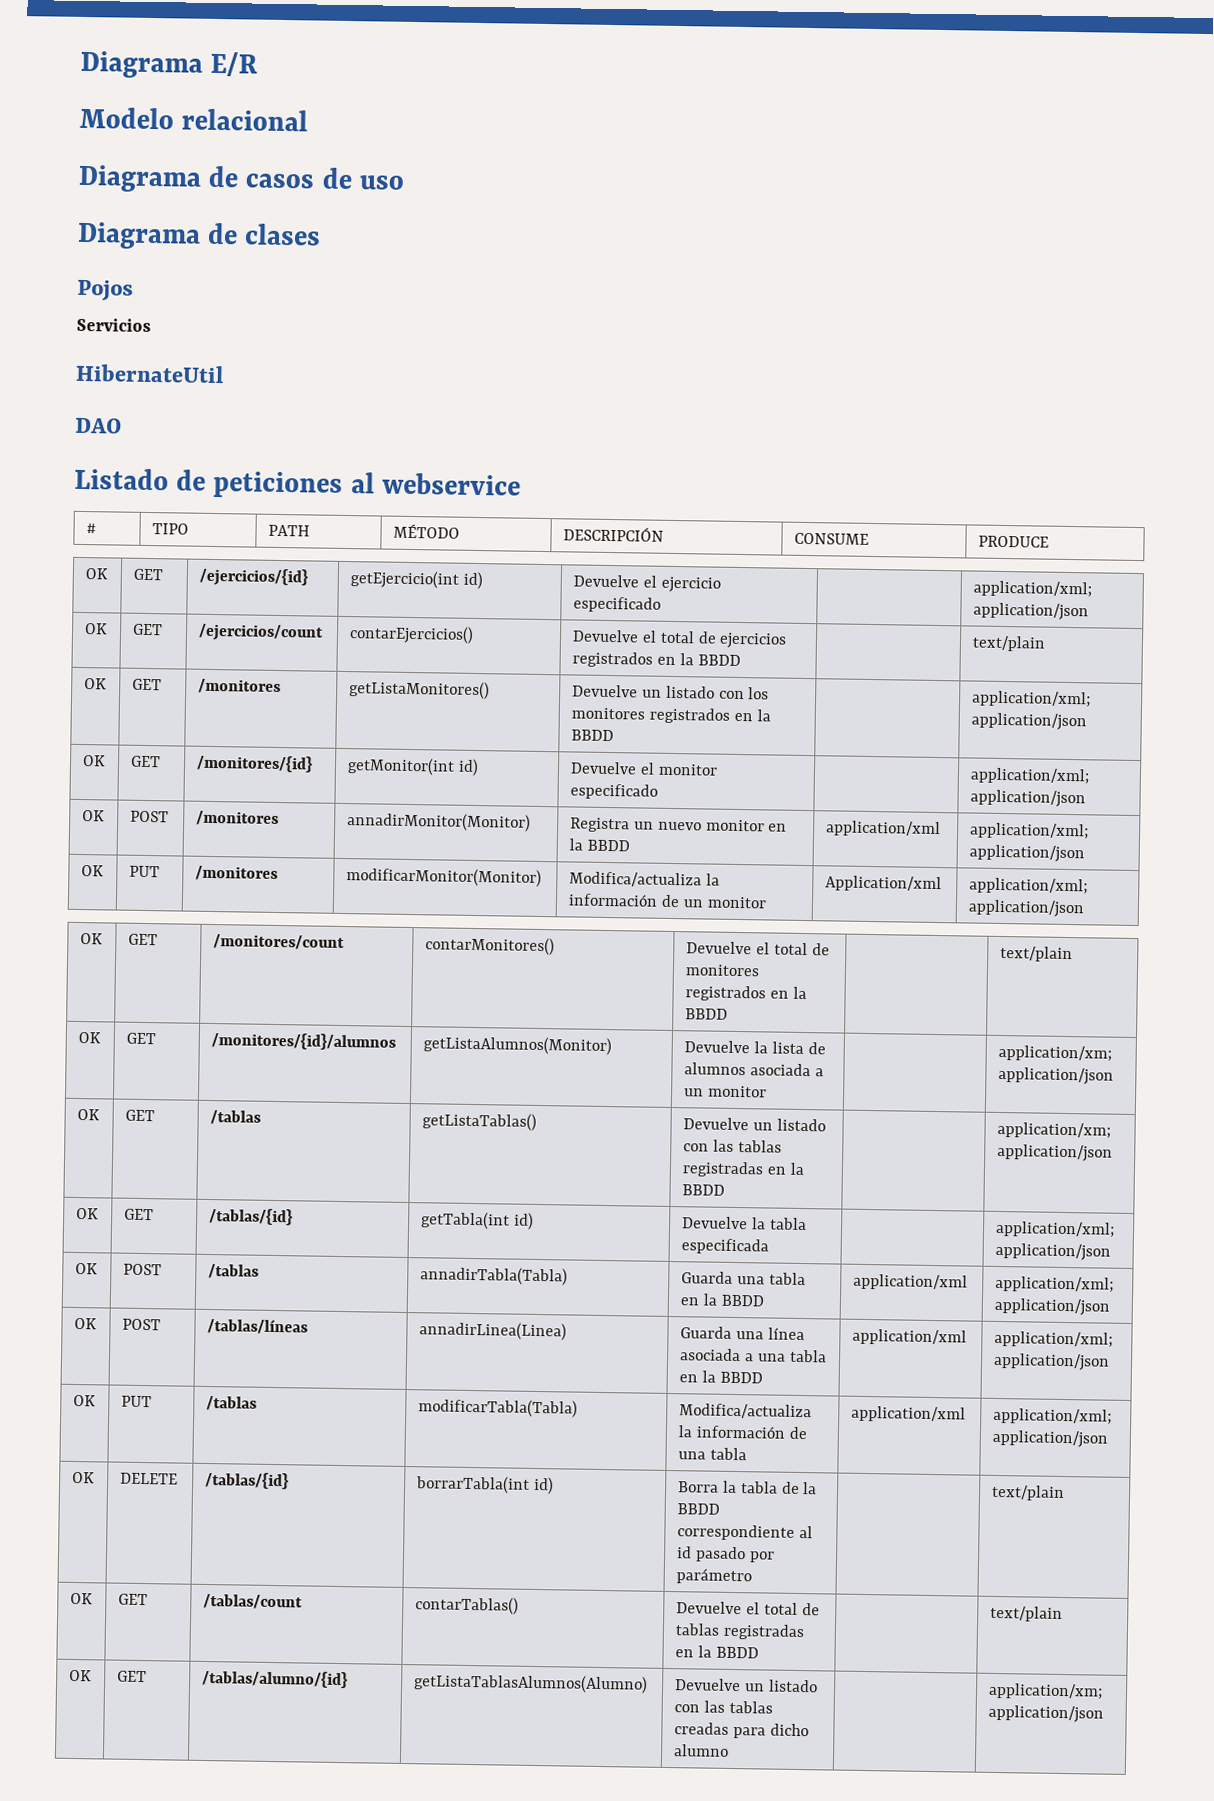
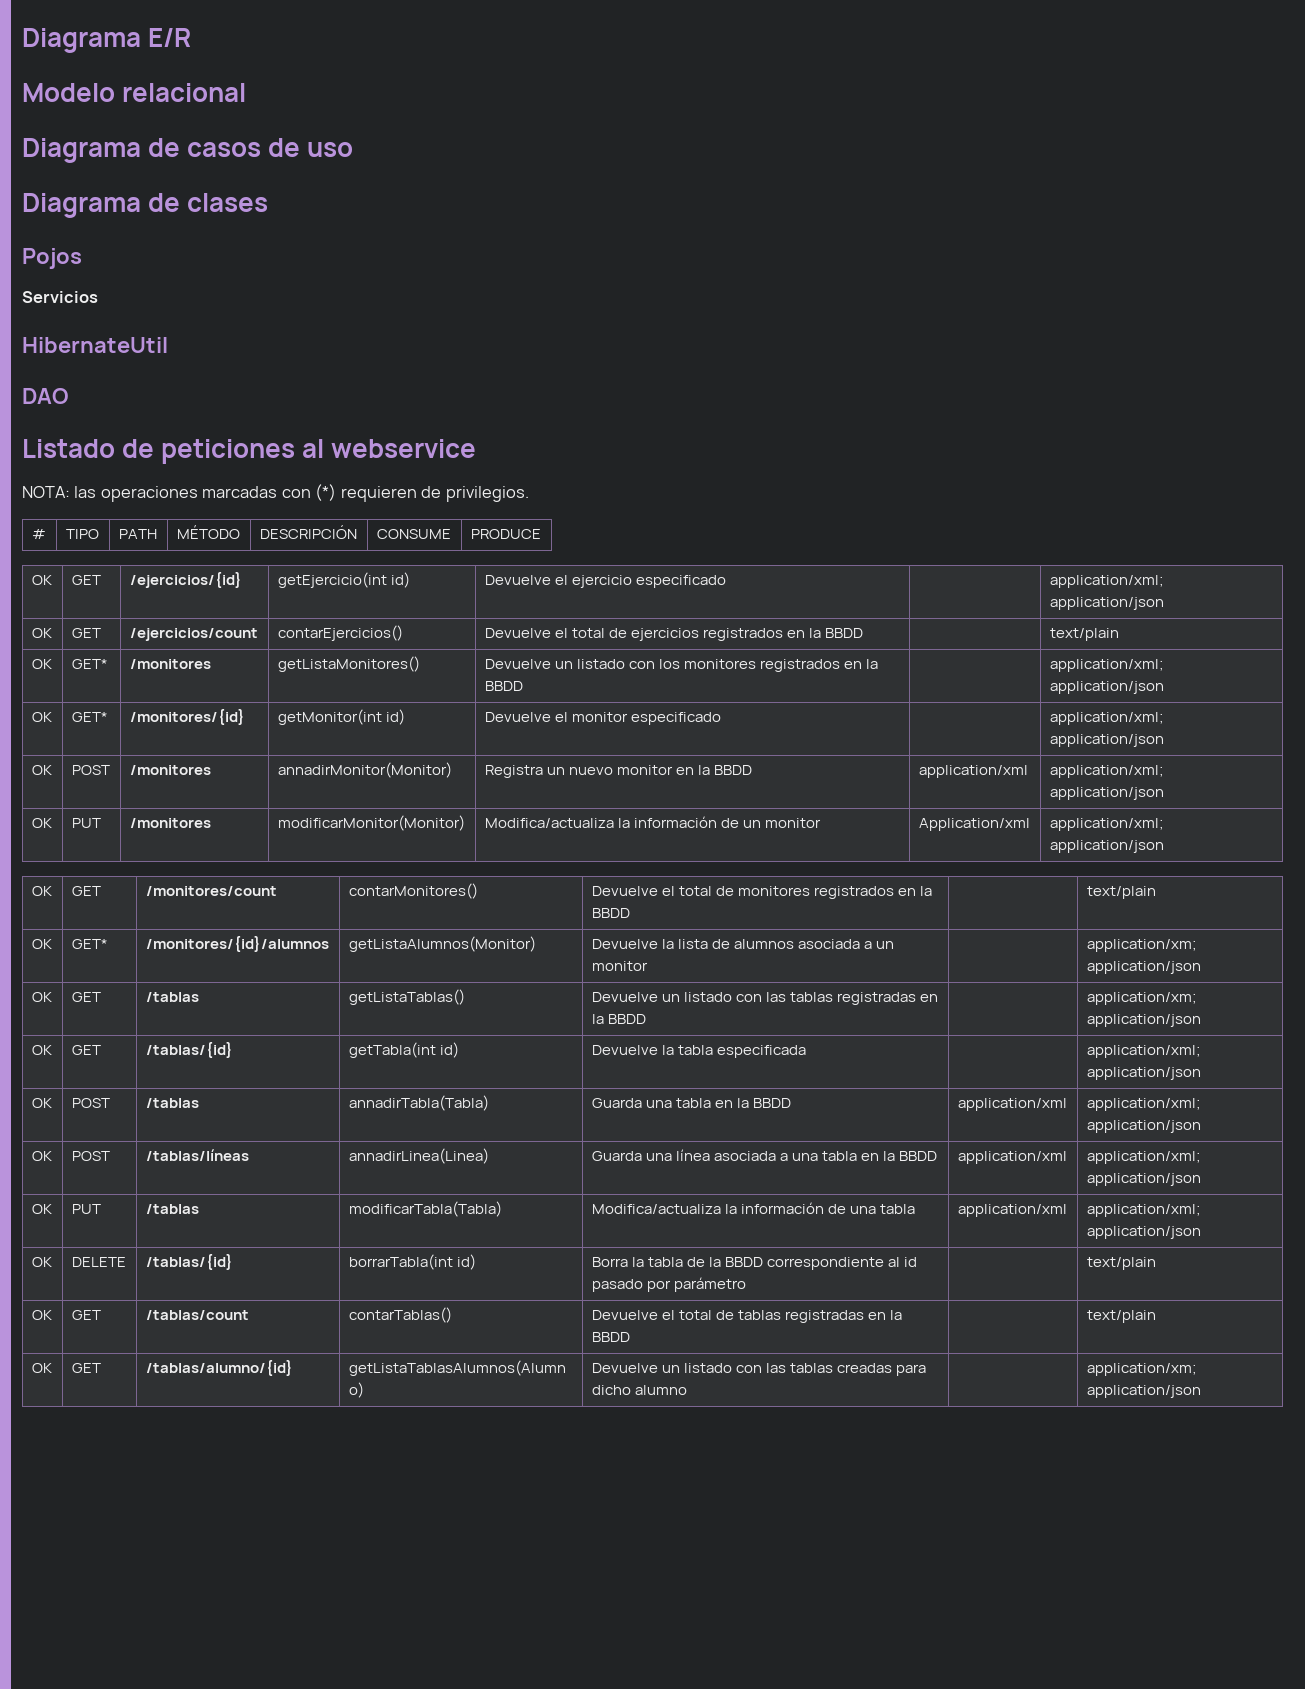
(521, 484) none -> [22,484,529,502] // NOTA: las operaciones marcadas con (*) requieren de privilegios.
[132,678,163,691] GET -> [71,659,108,669] GET*
[130,755,162,768] GET -> [71,712,108,722] GET*
[126,1032,157,1045] GET -> [71,939,108,949] GET*

